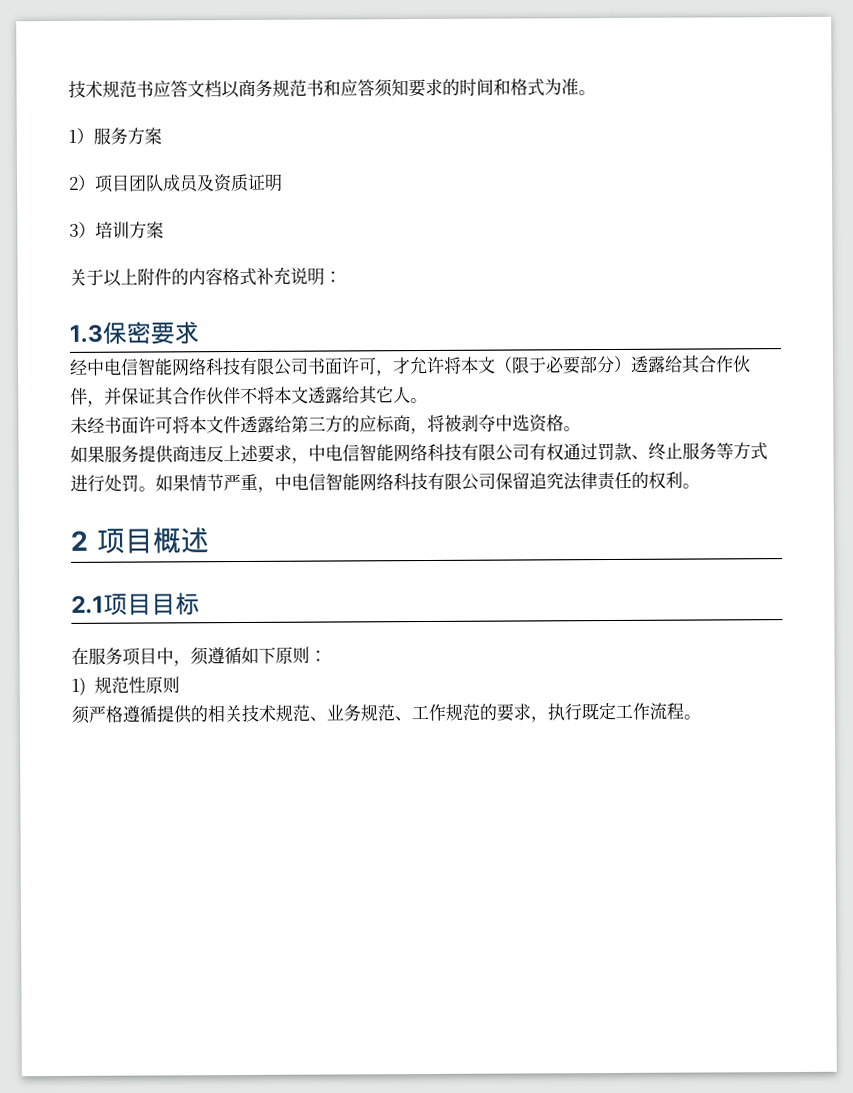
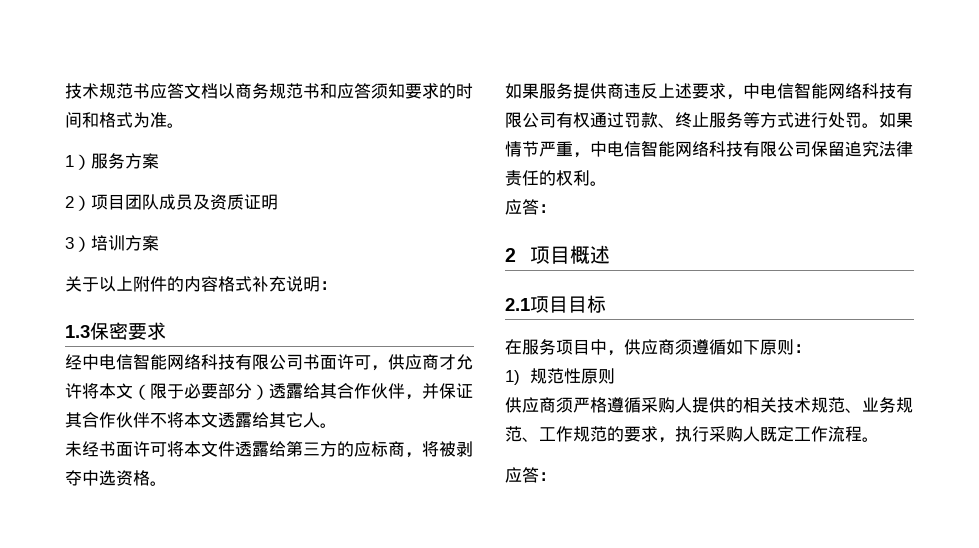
(394, 373) none -> [388,354,439,370] 供应商
(700, 486) none -> [505,199,556,215] // 应答：
(191, 663) none -> [624,339,675,355] 供应商
(180, 685) none -> [505,397,556,413] 供应商
(157, 714) none -> [641,397,692,413] 采购人
(582, 712) none -> [709,426,760,442] 采购人
(701, 717) none -> [505,467,556,483] // 应答：

